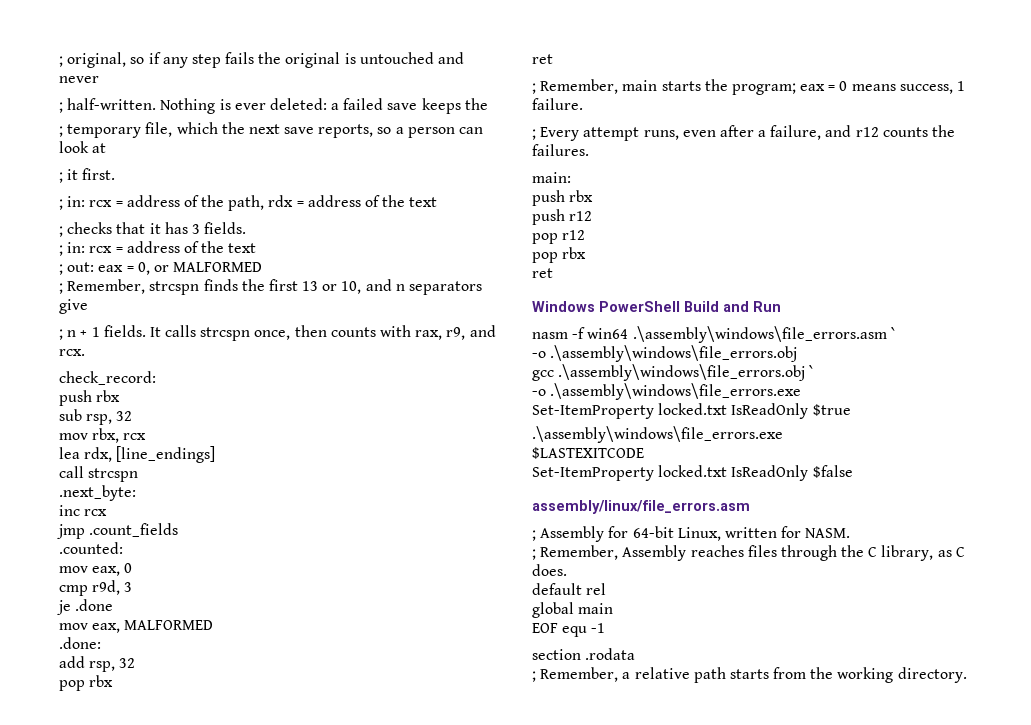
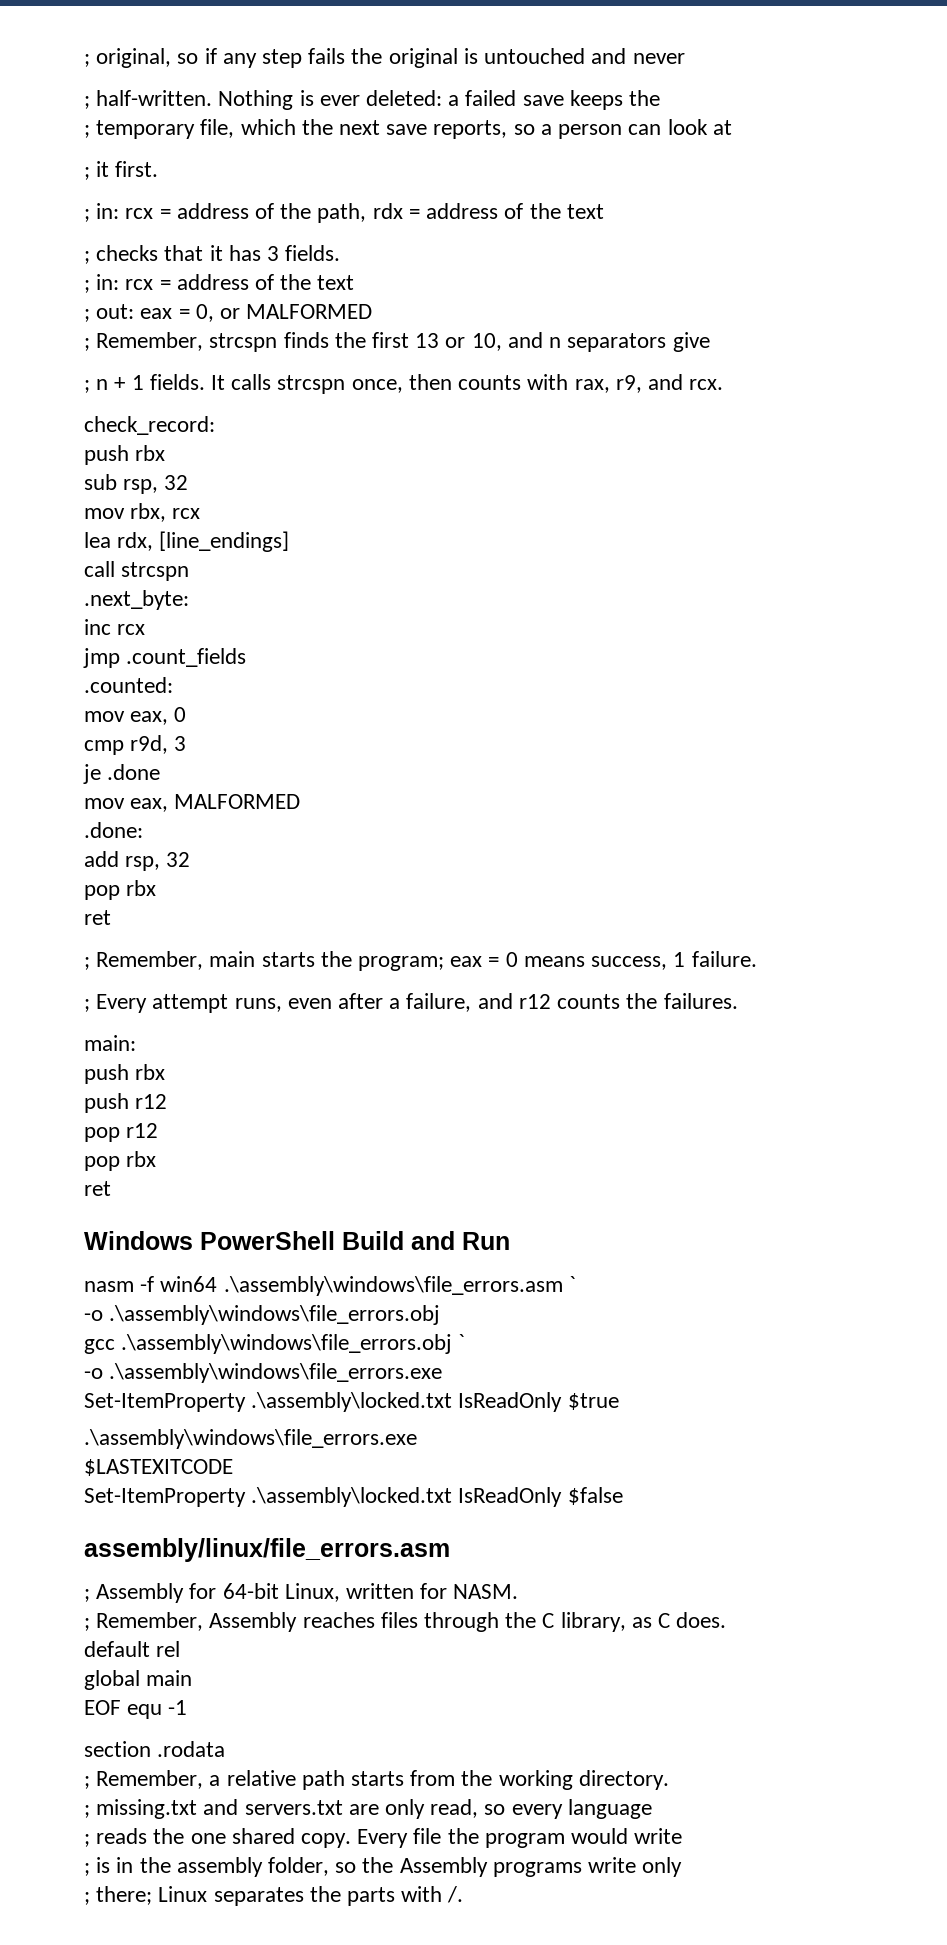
[658,403,728,415] locked.txt -> [251,1392,453,1412] .\assembly\locked.txt
[658,465,728,477] locked.txt -> [251,1487,453,1507] .\assembly\locked.txt
(967, 675) none -> [84,1799,652,1819] [84,1828,683,1848] [84,1857,683,1877] [84,1886,464,1906] // ; missing.txt and servers.txt are only read, so every language // ; reads the one shared copy. Every file the program would write // ; is in the assembly folder, so the Assembly programs write only // ; there; Linux separates the parts with /.

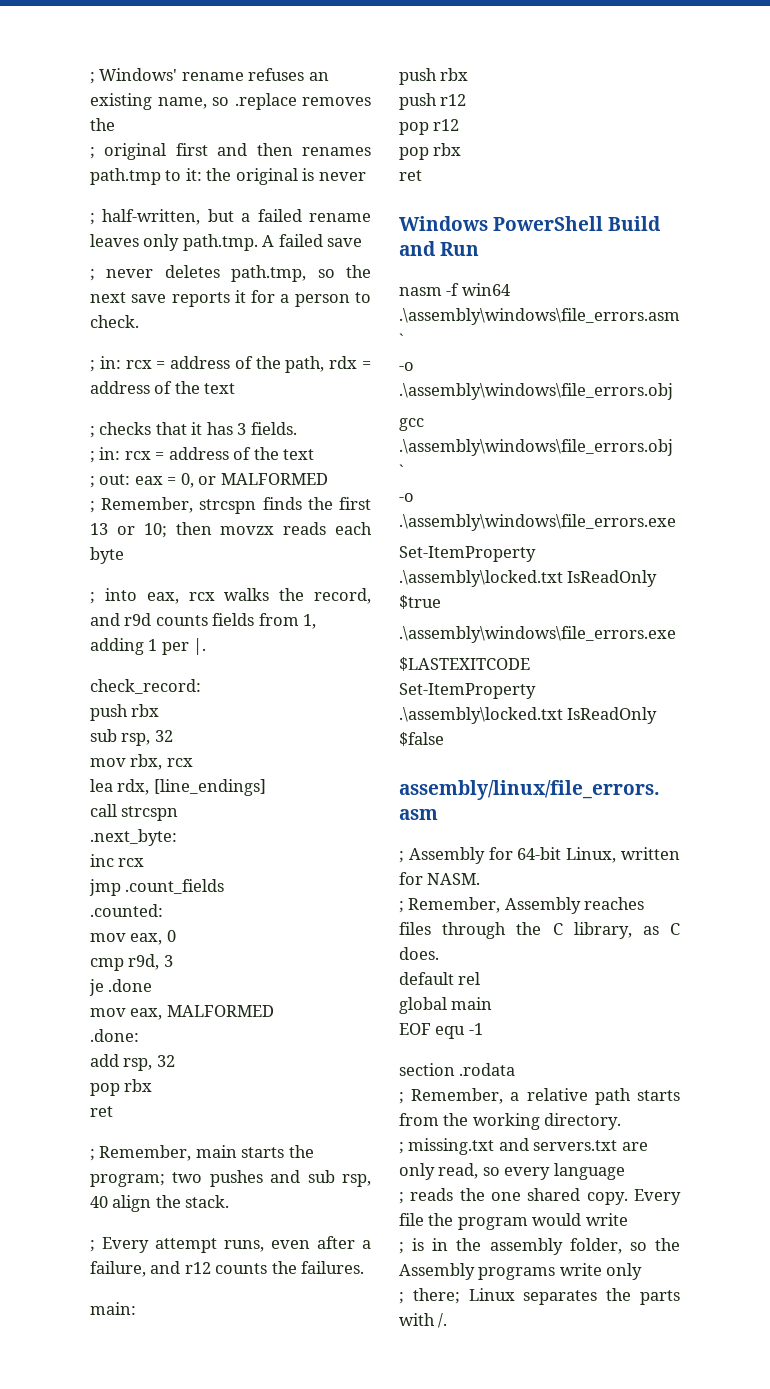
[84,48,346,68] ; original, so if any step fails -> [90,68,329,84] [90,93,371,110] [90,118,115,131] [90,143,371,160] [90,168,202,185] ; Windows' rename refuses an existing name, so .replace removes the // ; original first and then renames path.tmp to it:
[484,48,627,64] untouched and -> (315, 174) none
[96,90,460,110] half-written. Nothing is ever deleted: a -> [102,209,371,225] [90,234,275,251] half-written, but a failed rename leaves only path.tmp. A
[569,90,661,110] [84,119,732,139] [84,161,159,180] keeps the // ; temporary file, which the next save reports, so a person can look at // ; it first. -> [90,265,371,282] [90,290,371,307] [90,315,139,328] // ; never deletes path.tmp, so the next save reports it for a person to check.
[471,332,710,352] [84,374,724,394] 10, and n separators give // ; n + 1 fields. It calls strcspn once, then counts with rax, r9, and rcx. -> [143,522,372,538] [90,547,124,564] [90,588,371,604] [90,613,317,629] [90,638,207,655] 10; then movzx reads each byte // ; into eax, rcx walks the record, and r9d counts fields from 1, adding 1 per |.
[450,951,757,970] eax = 0 means success, 1 failure. -> [172,1170,371,1187] [90,1195,230,1212] two pushes and sub rsp, 40 align the stack.

